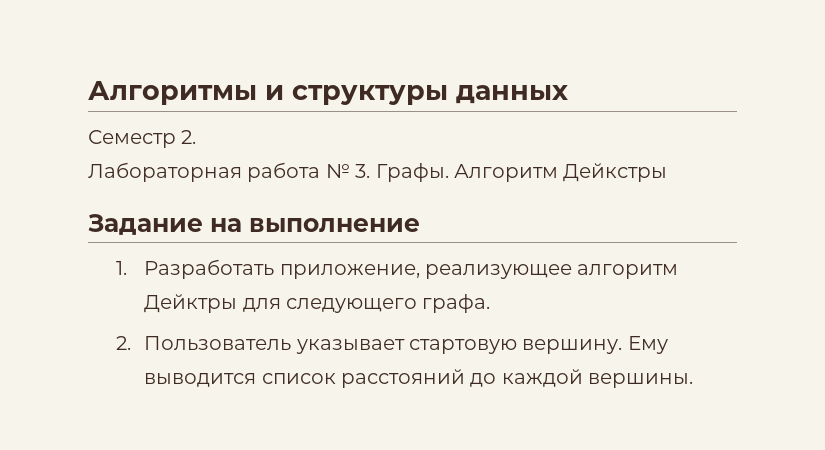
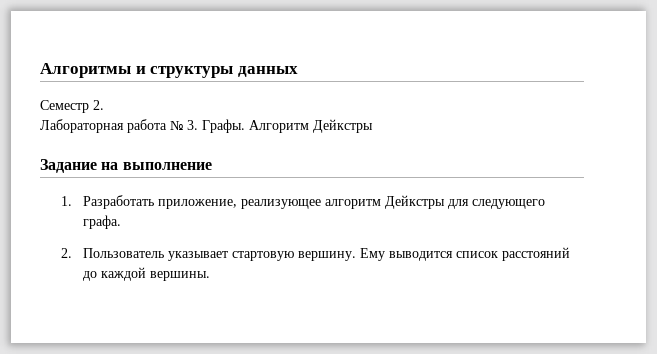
[144,294,238,313] Дейктры -> [384,195,445,209] Дейкcтры

